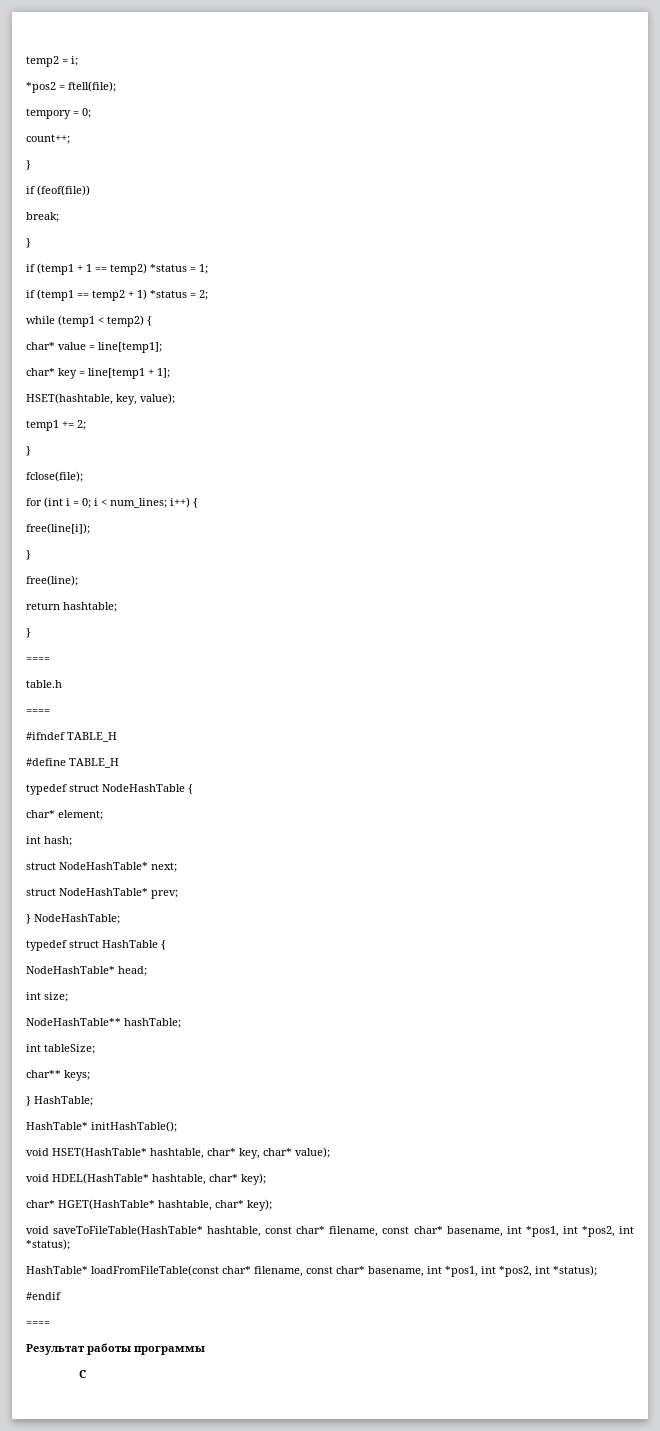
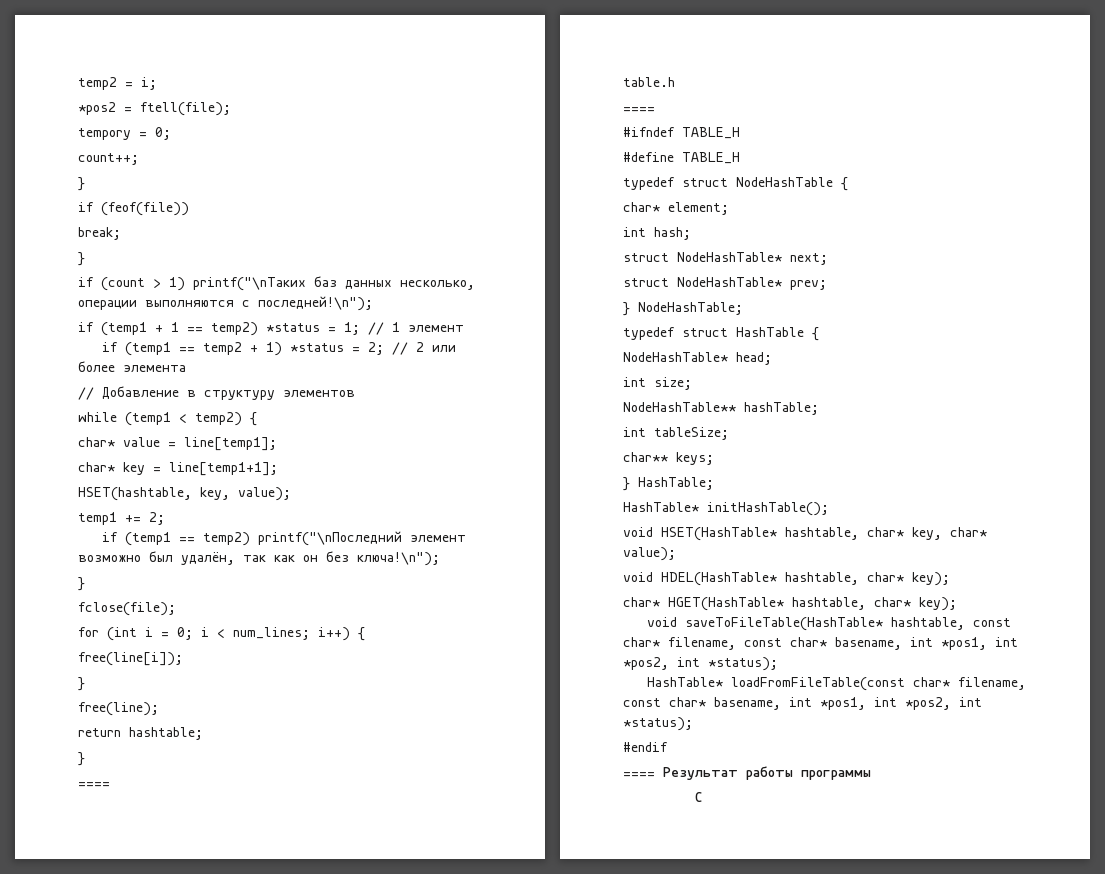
(31, 243) none -> [78,276,475,291] [78,296,373,311] // if (count > 1) printf("\nТаких баз данных несколько, операции выполняются с последней!\n");
(208, 269) none -> [368,322,464,335] // 1 элемент
(208, 295) none -> [391,342,456,355] [78,361,186,373] [78,386,355,400] // 2 или более элемента // // Добавление в структуру элементов
[88,368,170,379] line[temp1 + 1]; -> [169,462,278,476] line[temp1+1];
(86, 425) none -> [101,531,466,546] [78,551,440,566] // if (temp1 == temp2) printf("\nПоследний элемент возможно был удалён, так как он без ключа!\n");
(50, 1323) // -> (655, 774) none

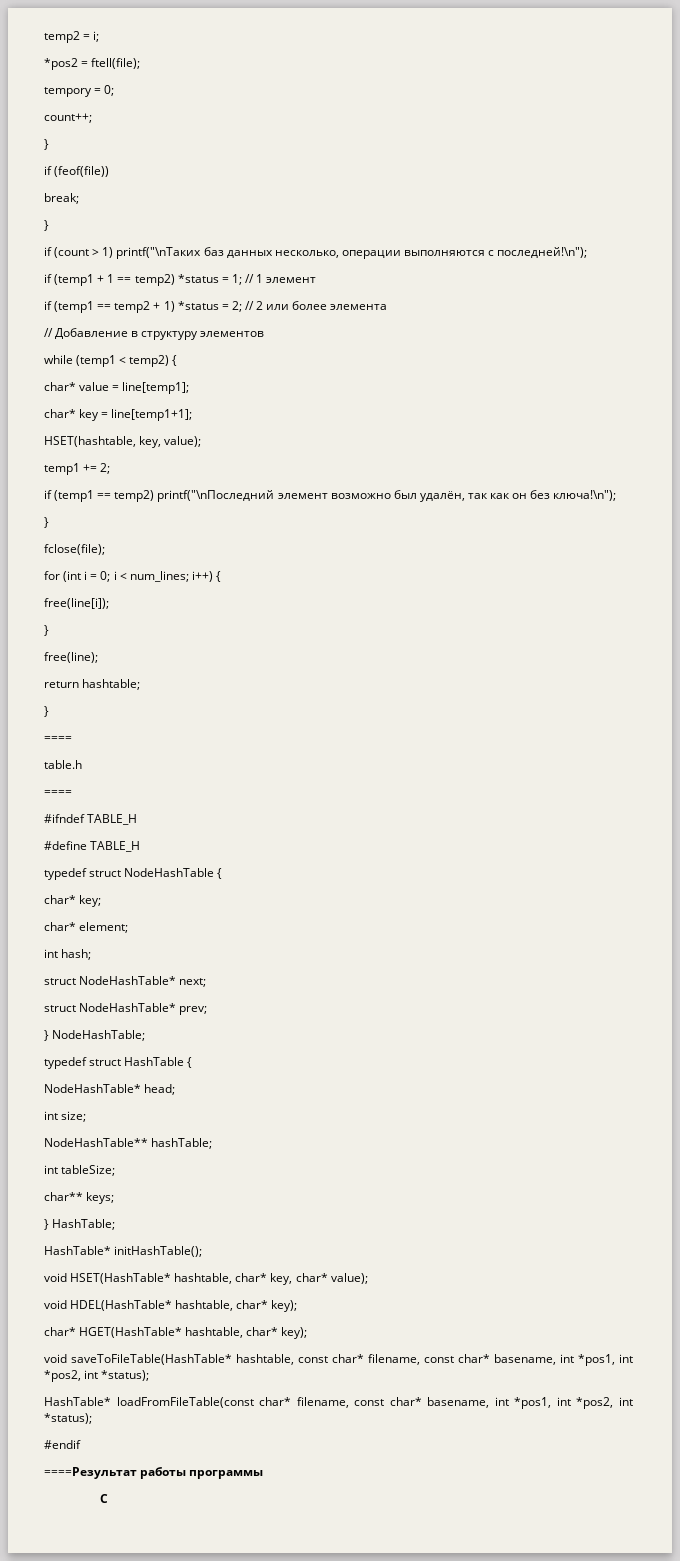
(848, 184) none -> [44,895,102,907] // char* key;
[623,767,738,780] ==== Результат -> [44,1467,137,1479] ====Результат

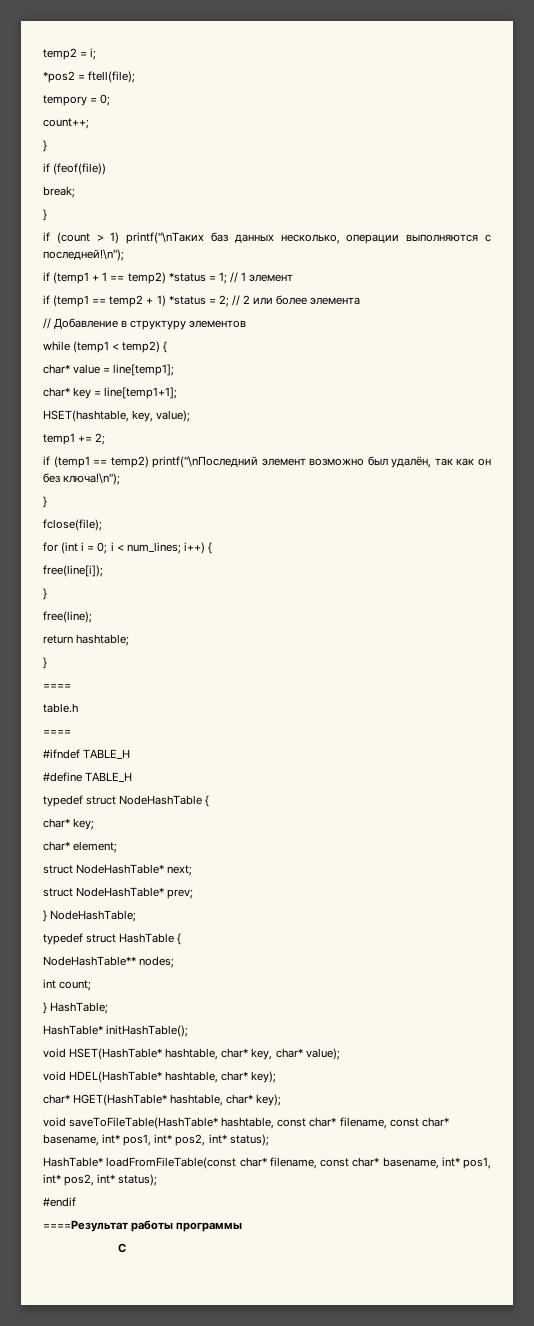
[44,949,92,960] // int hash; -> (118, 847) none
[44,1084,176,1095] [44,1111,87,1122] [44,1138,213,1149] [44,1165,116,1176] [44,1192,115,1204] NodeHashTable* head; // int size; // NodeHashTable** hashTable; // int tableSize; // char** keys; -> [43,956,175,968] [43,979,92,991] NodeHashTable** nodes; // int count;
[560,1354,633,1366] [44,1370,150,1382] int *pos1, int *pos2, int *status); -> [102,1134,269,1146] int* pos1, int* pos2, int* status);
[494,1397,633,1409] [44,1413,92,1424] int *pos1, int *pos2, int *status); -> [441,1157,491,1169] [43,1174,158,1186] int* pos1, int* pos2, int* status);

